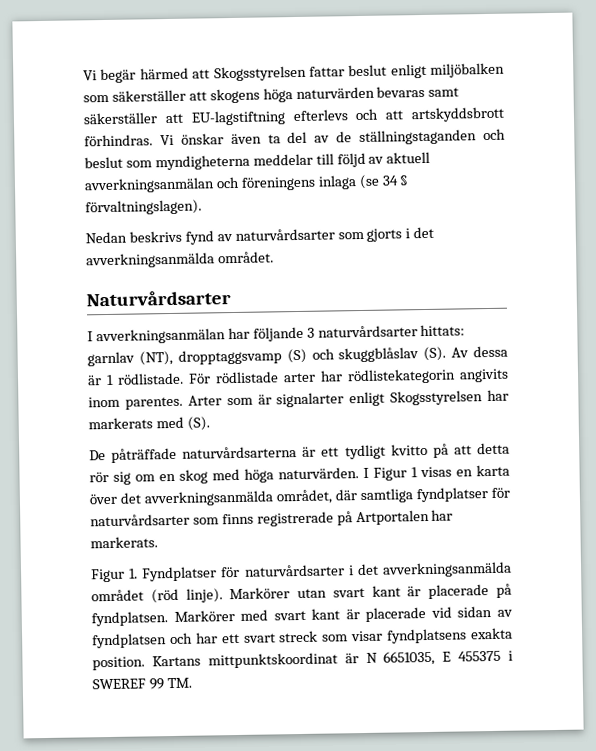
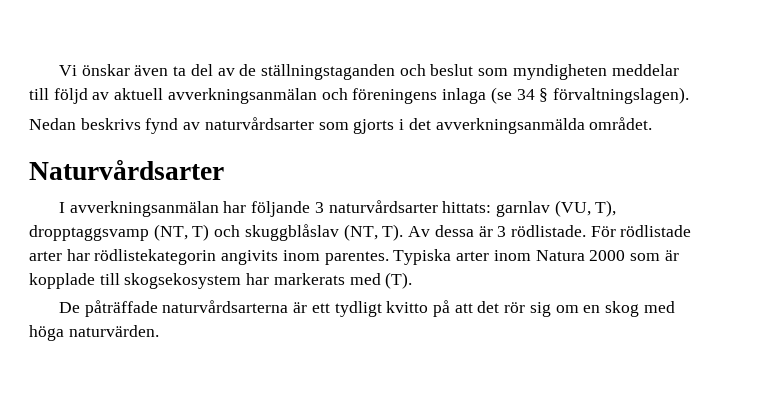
[83,62,505,84] [83,85,460,104] [83,106,505,126] [84,134,174,147] Vi begär härmed att Skogsstyrelsen fattar beslut enligt miljöbalken som säkerställer att skogens höga naturvärden bevaras samt säkerställer att EU-lagstiftning efterlevs och att artskyddsbrott förhindras. Vi -> [58,65,77,76] Vi
[154,154,250,171] myndigheterna -> [512,64,607,80] myndigheten
[138,346,447,366] (NT), dropptaggsvamp (S) och skuggblåslav (S). -> [554,200,617,217] [29,224,404,241] (VU, T), dropptaggsvamp (NT, T) och skuggblåslav (NT, T).
[106,374,114,385] 1 -> [497,226,507,237] 3
[187,390,484,408] Arter som är signalarter enligt Skogsstyrelsen -> [393,249,679,265] [29,273,242,289] Typiska arter inom Natura 2000 som är kopplade till skogsekosystem
[186,416,210,431] (S). -> [385,272,413,289] (T).
[476,442,510,455] detta -> [477,301,500,313] det
[363,464,510,481] [89,487,510,507] [90,509,454,527] [90,536,158,549] [91,561,512,583] [91,583,512,604] [91,605,513,627] [92,627,514,649] [92,650,513,671] [92,677,192,690] I Figur 1 visas en karta över det avverkningsanmälda området, där samtliga fyndplatser för naturvårdsarter som finns registrerade på Artportalen har markerats. // Figur 1. Fyndplatser för naturvårdsarter i det avverkningsanmälda området (röd linje). Markörer utan svart kant är placerade på fyndplatsen. Markörer med svart kant är placerade vid sidan av fyndplatsen och har ett svart streck som visar fyndplatsens exakta position. Kartans mittpunktskoordinat är N 6651035, E 455375 i SWEREF 99 TM. -> (159, 331) none

